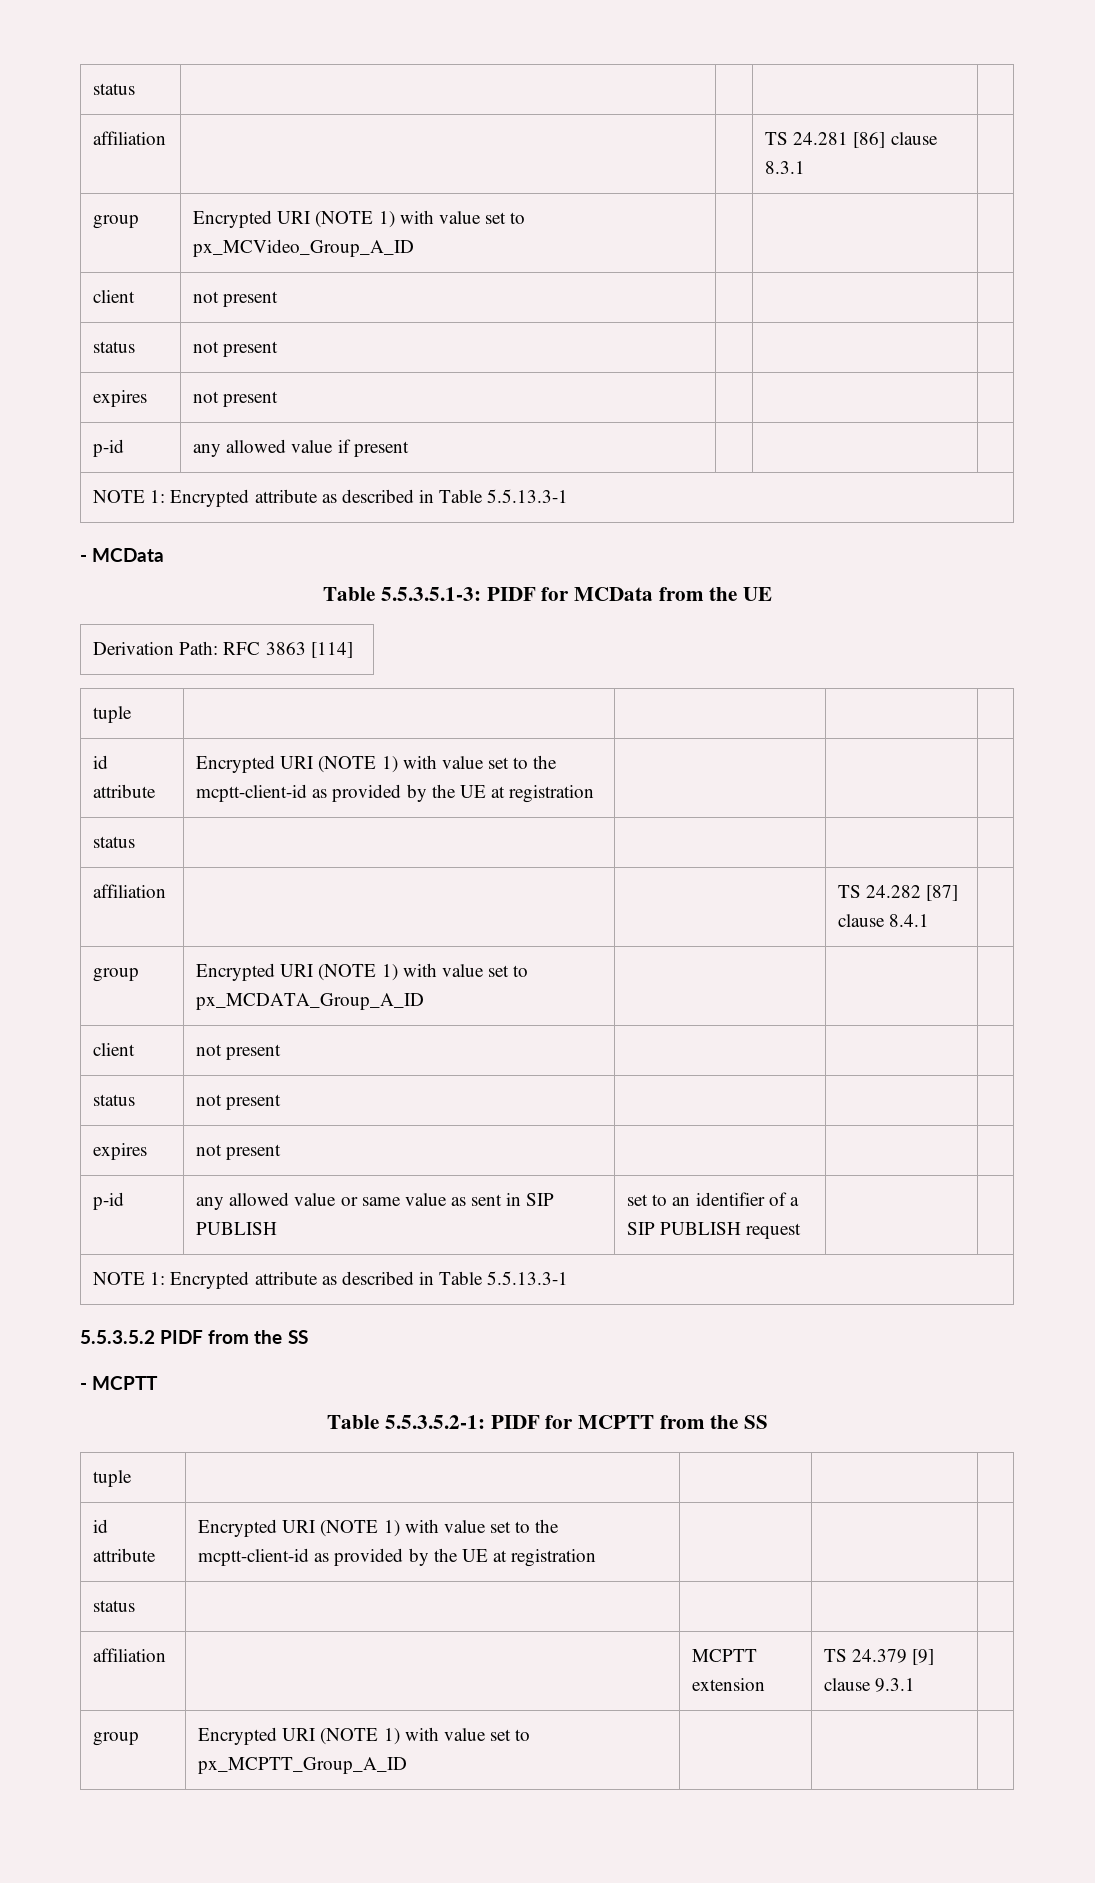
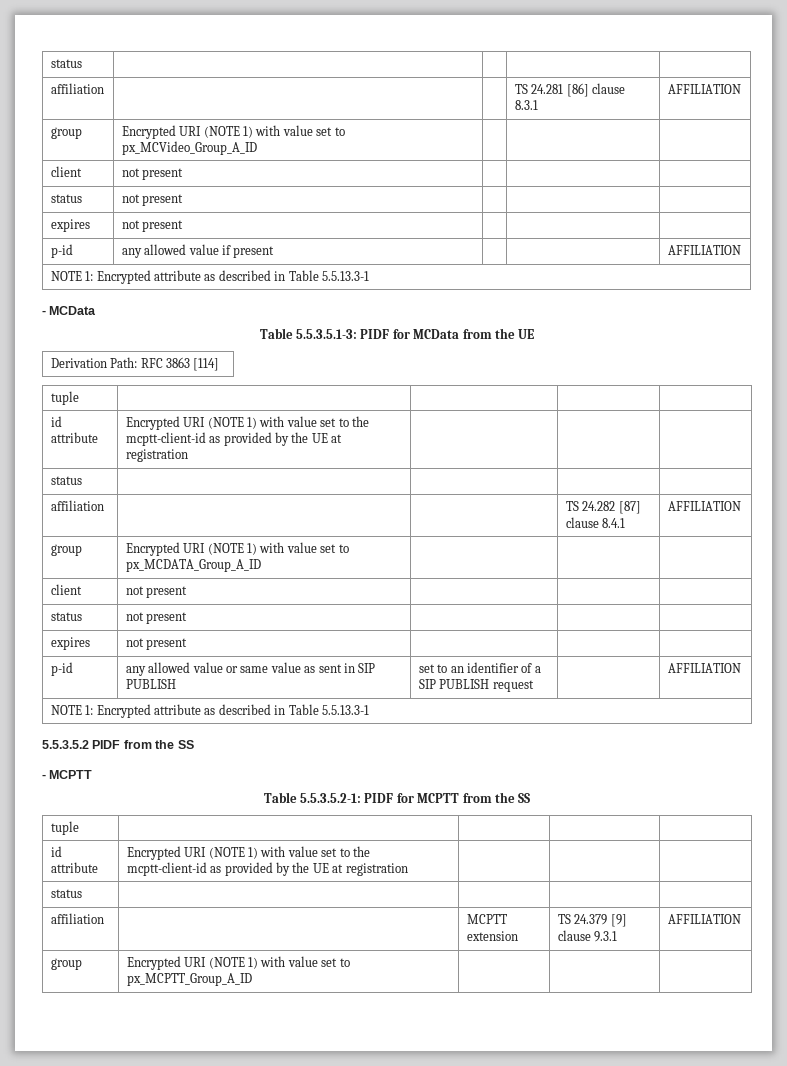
(806, 167) none -> [667,84,741,94] AFFILIATION
(409, 449) none -> [667,245,741,255] AFFILIATION
(930, 920) none -> [667,501,741,511] AFFILIATION
(802, 1231) none -> [667,663,741,673] AFFILIATION
(916, 1685) none -> [667,914,741,924] AFFILIATION

